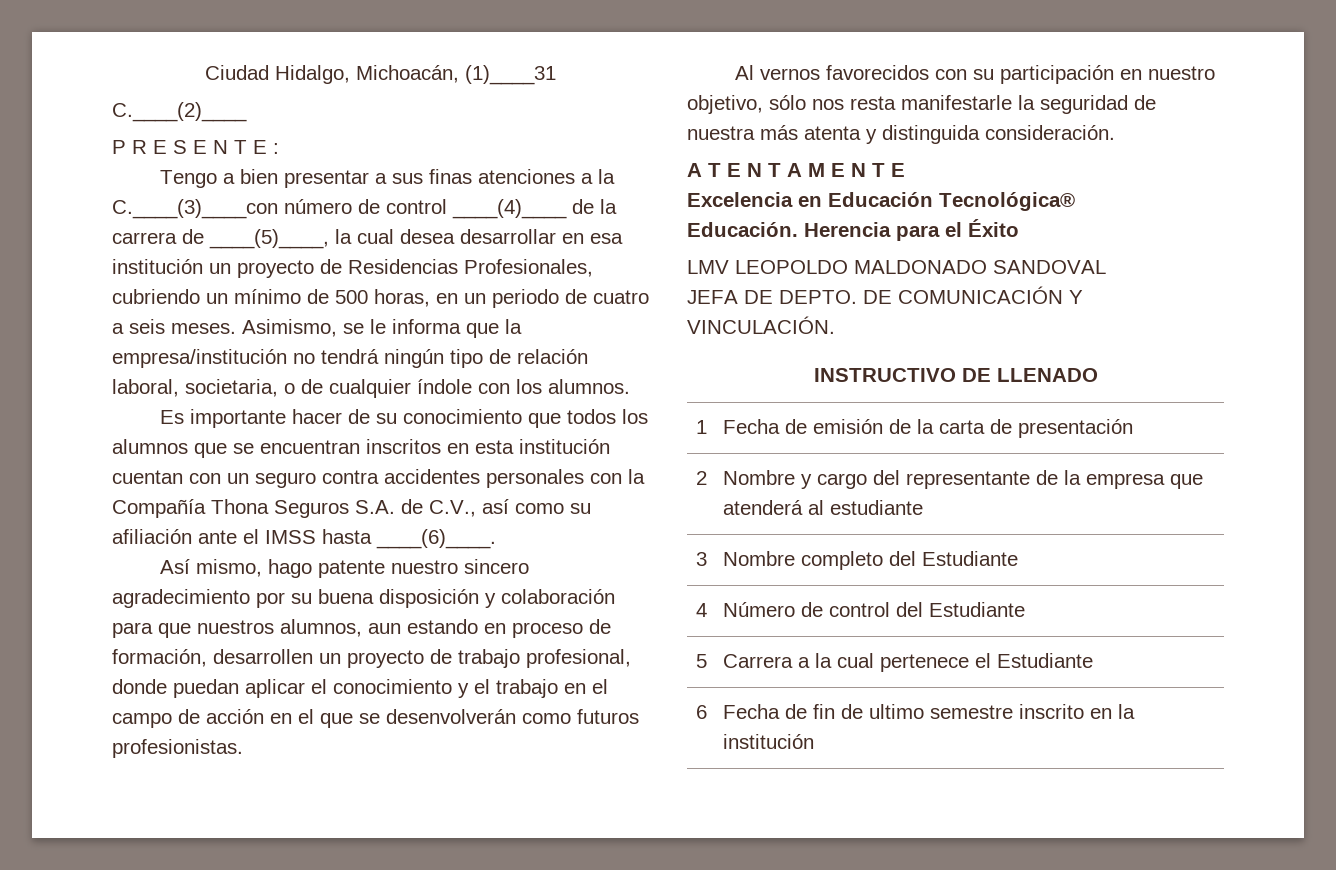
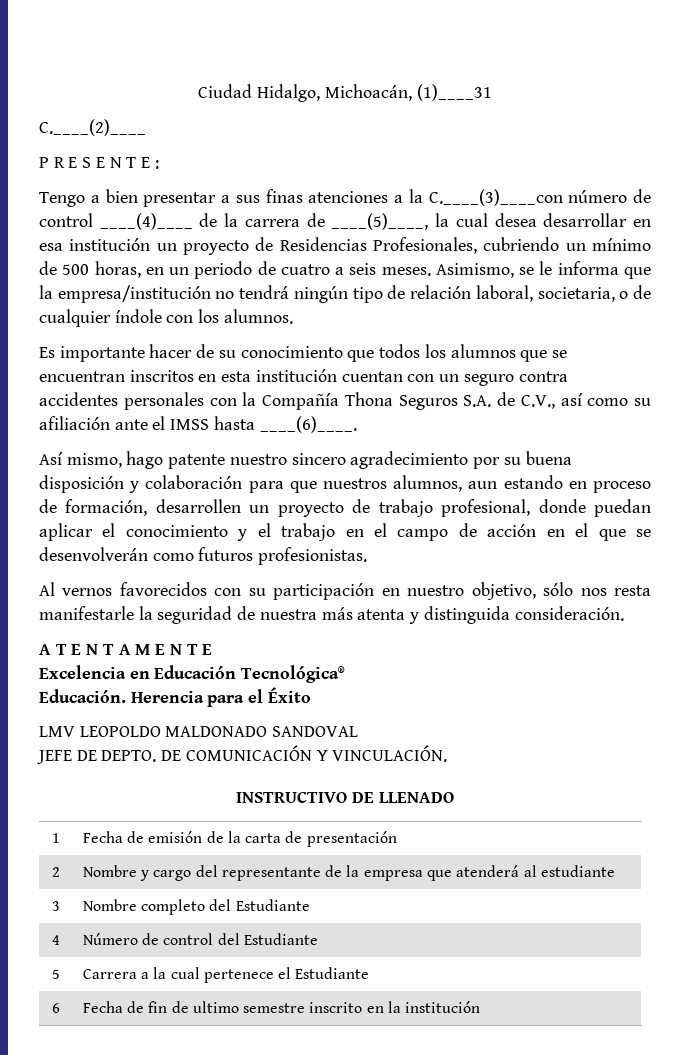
[687,290,738,304] JEFA -> [37,750,72,764] JEFE

